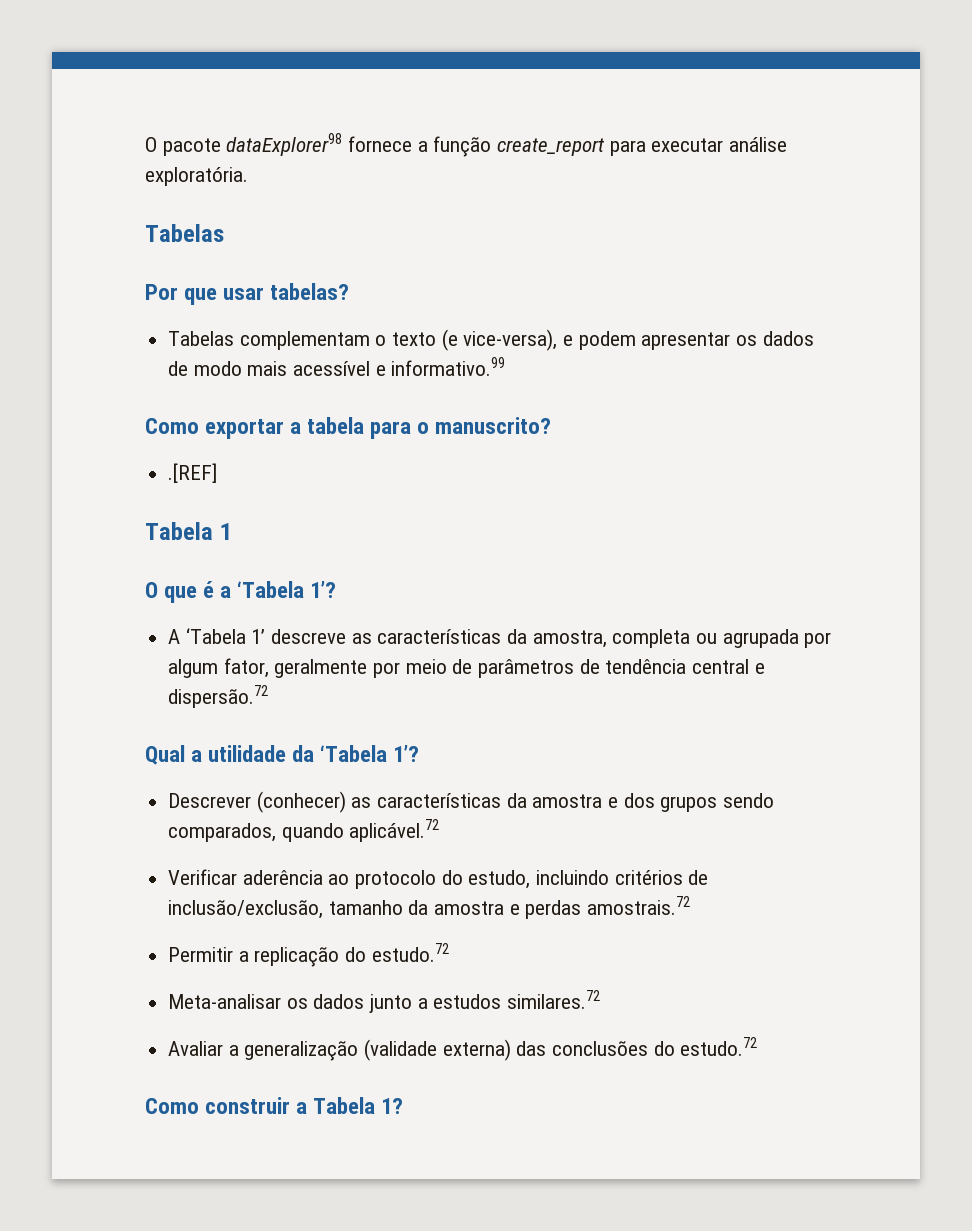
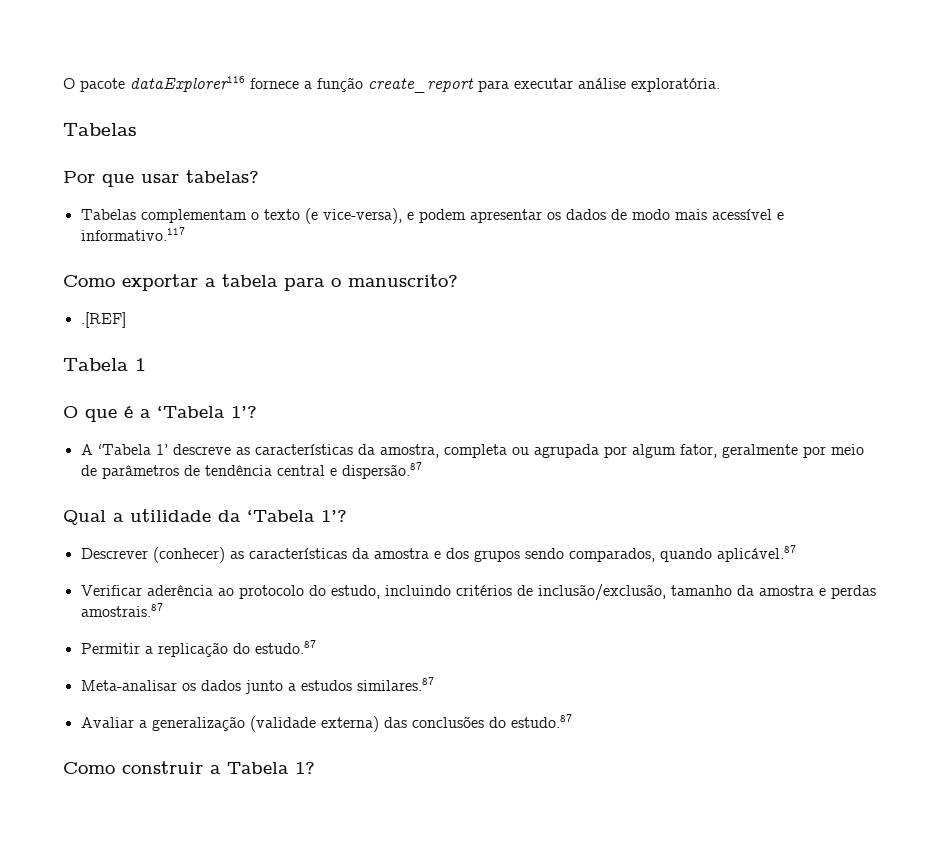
[226,133,343,156] dataExplorer98 -> [130,76,245,92] dataExplorer116
[391,357,506,376] informativo.99 -> [80,227,185,241] informativo.117
[168,685,269,708] dispersão.72 -> [341,462,422,479] dispersão.87
[349,819,440,842] aplicável.72 -> [716,545,796,562] aplicável.87
[587,896,691,915] amostrais.72 -> [80,603,163,617] amostrais.87
[371,943,449,962] estudo.72 -> [254,640,316,654] estudo.87
[507,990,601,1009] similares.72 -> [356,677,434,691] similares.87
[680,1037,758,1056] estudo.72 -> [510,714,572,728] estudo.87

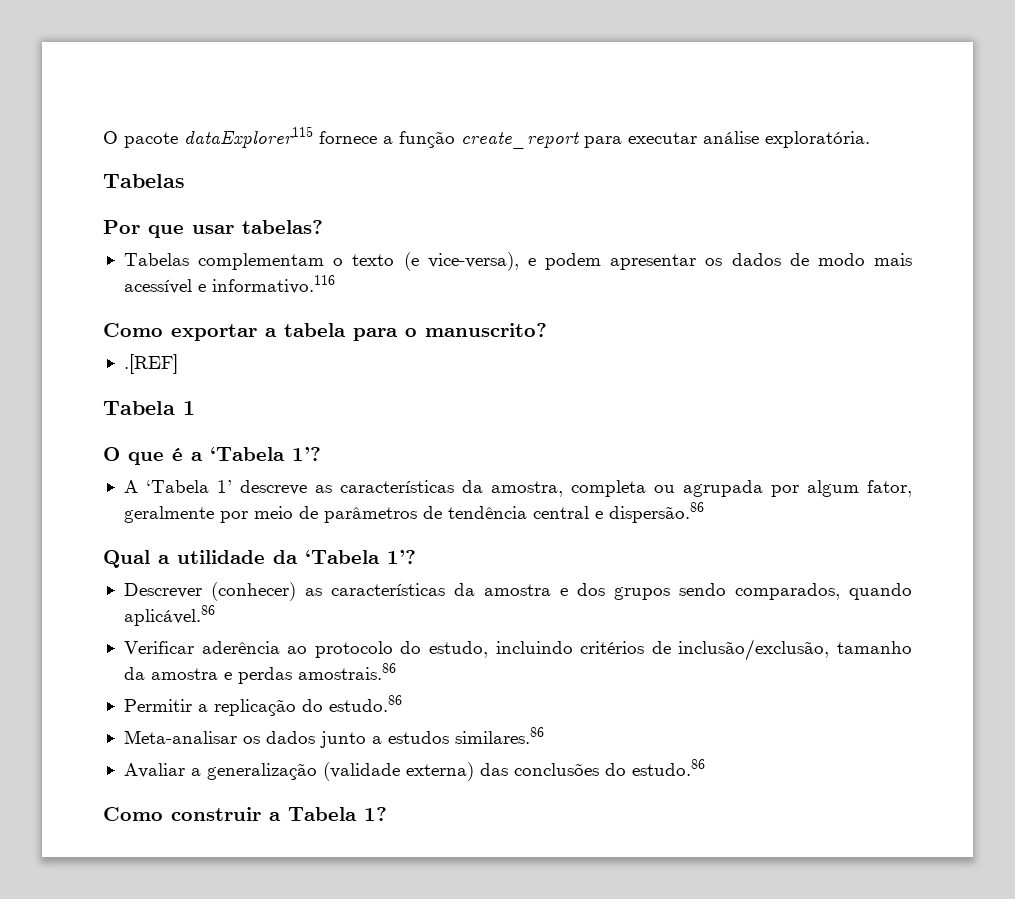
[130,76,245,92] dataExplorer116 -> [184,126,313,148] dataExplorer115
[80,227,185,241] informativo.117 -> [211,275,335,294] informativo.116
[341,462,422,479] dispersão.87 -> [608,502,704,523] dispersão.86
[716,545,796,562] aplicável.87 -> [123,605,215,626] aplicável.86
[80,603,163,617] amostrais.87 -> [297,663,396,680] amostrais.86
[254,640,316,654] estudo.87 -> [328,695,402,712] estudo.86
[356,677,434,691] similares.87 -> [454,727,544,744] similares.86
[510,714,572,728] estudo.87 -> [631,759,705,776] estudo.86

